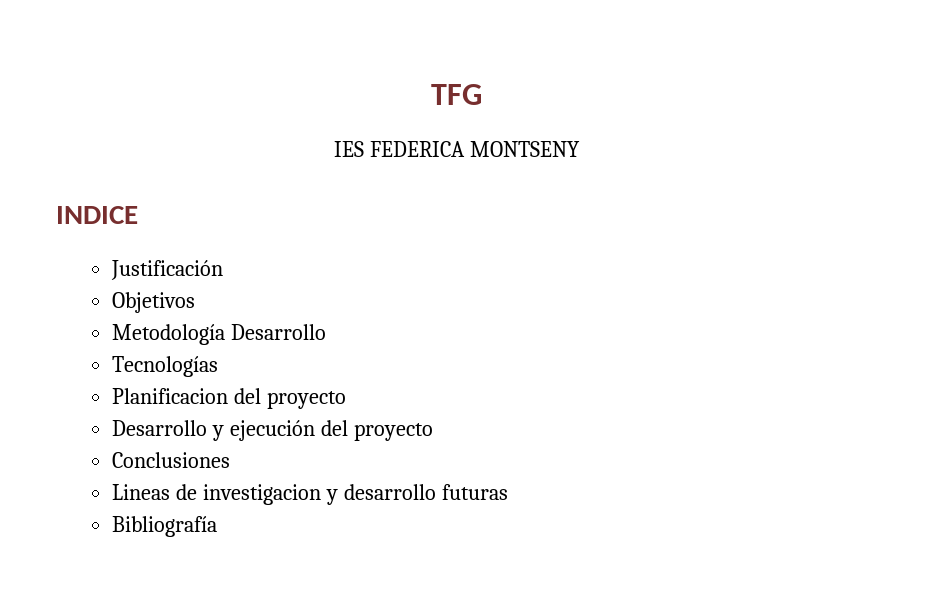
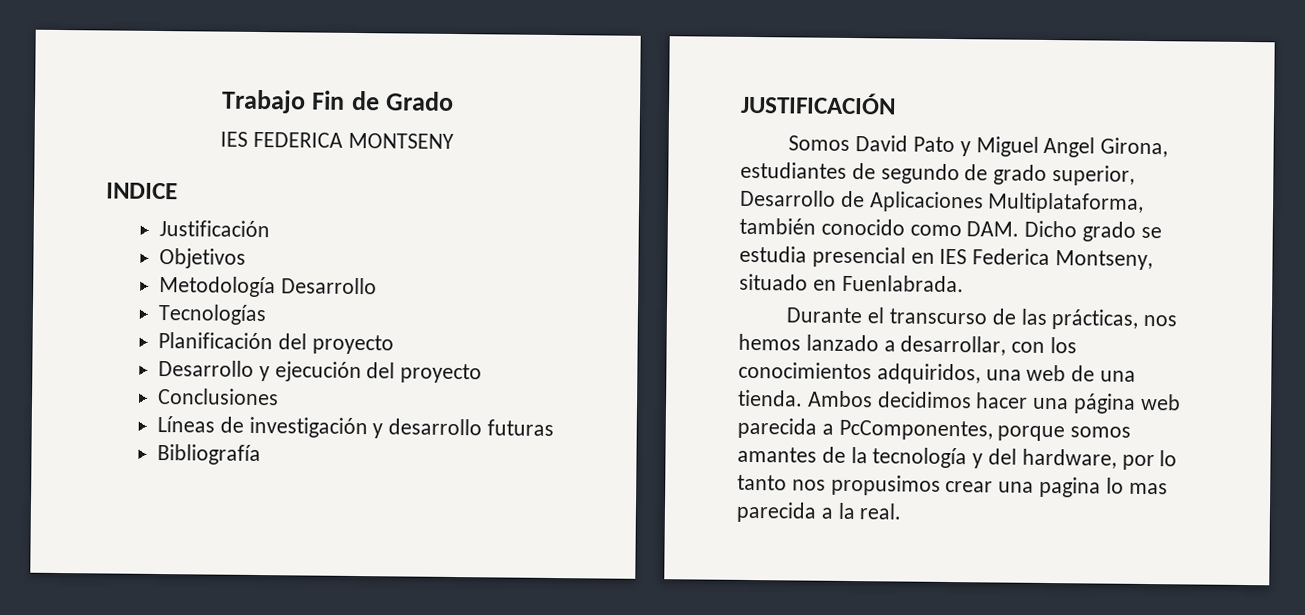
[431,84,482,105] TFG -> [221,89,454,114] Trabajo Fin de Grado
[112,388,229,404] Planificacion -> [157,331,273,350] Planificación
[112,484,321,505] Lineas de investigacion -> [156,415,368,439] Líneas de investigación
(218, 526) none -> [740,91,896,115] [788,135,1169,158] [740,161,1136,186] [740,189,1145,214] [739,217,1162,242] [739,245,1154,271] [739,273,964,293] [786,307,1178,330] [738,333,1078,356] [738,361,1137,385] [738,389,1181,414] [737,417,1132,442] [737,446,1178,471] [737,474,1168,498] [736,501,903,523] // JUSTIFICACIÓN // Somos David Pato y Miguel Angel Girona, estudiantes de segundo de grado superior, Desarrollo de Aplicaciones Multiplataforma, también conocido como DAM. Dicho grado se estudia presencial en IES Federica Montseny, situado en Fuenlabrada. // Durante el transcurso de las prácticas, nos hemos lanzado a desarrollar, con los conocimientos adquiridos, una web de una tienda. Ambos decidimos hacer una página web parecida a PcComponentes, porque somos amantes de la tecnología y del hardware, por lo tanto nos propusimos crear una pagina lo mas parecida a la real.

